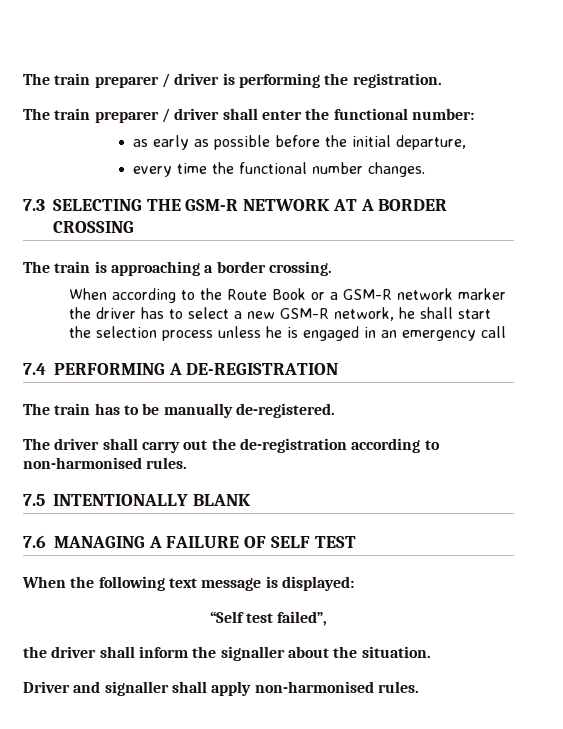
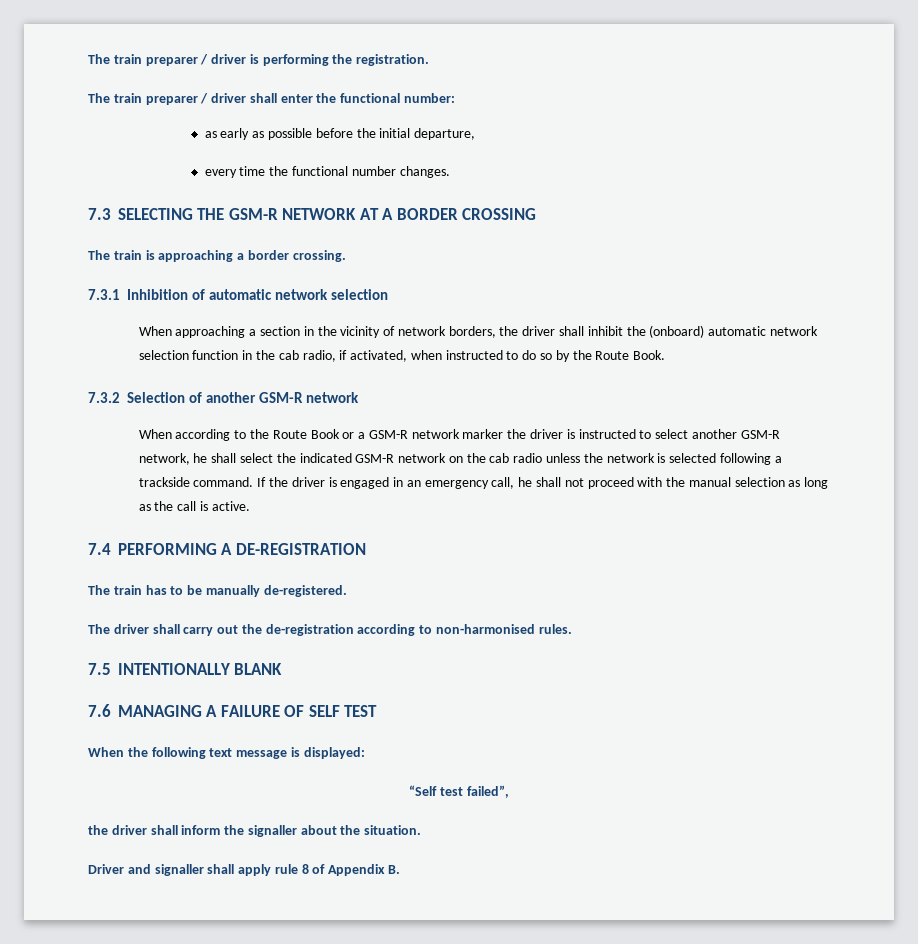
(332, 268) none -> [88,289,389,300] [138,325,818,338] [138,350,666,362] [88,392,360,403] // 7.3.1 Inhibition of automatic network selection // When approaching a section in the vicinity of network borders, the driver shall inhibit the (onboard) automatic network selection function in the cab radio, if activated, when instructed to do so by the Route Book. // 7.3.2 Selection of another GSM-R network
[141,307,492,321] [69,326,283,341] has to select a new GSM-R network, he shall start the selection process unless he -> [566,429,780,439] [138,453,782,465] [138,477,325,487] is instructed to select another GSM-R network, he shall select the indicated GSM-R network on the cab radio unless the network is selected following a trackside command. If the driver
(477, 335) none -> [491,477,829,489] [138,501,174,511] call, he shall not proceed with the manual selection as long as the
(507, 332) none -> [199,501,250,511] is active.
[254,681,419,693] non-harmonised rules. -> [274,864,401,876] rule 8 of Appendix B.

